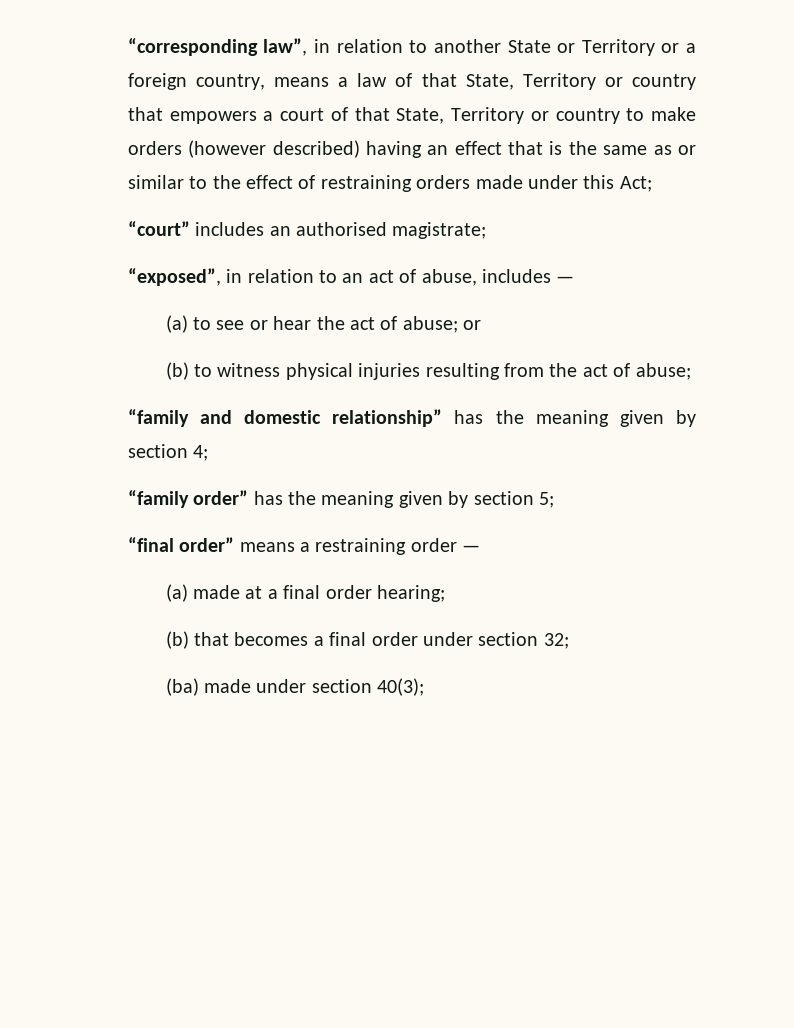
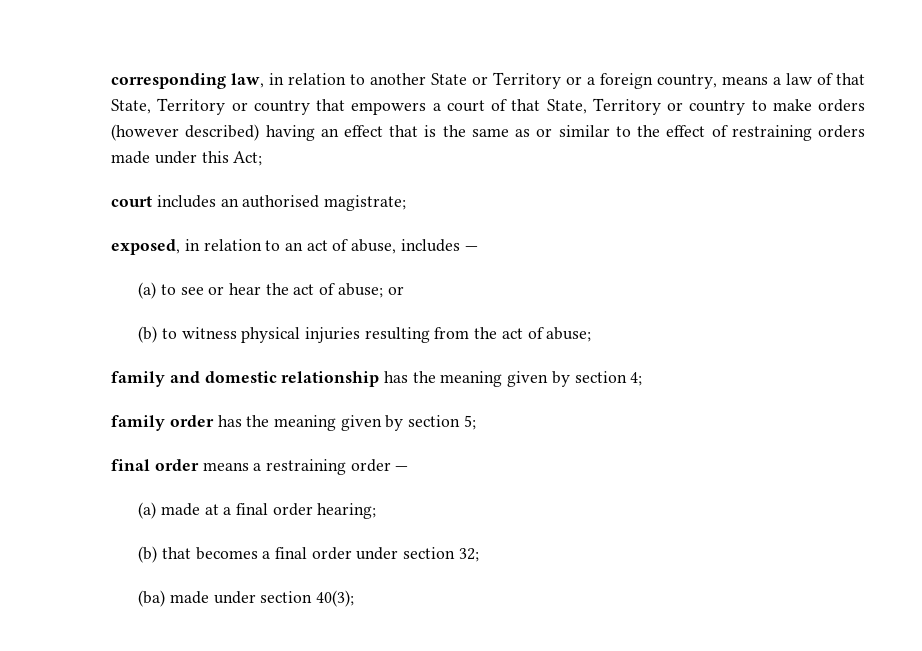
[127,38,308,56] “corresponding law”, -> [111,73,265,89] corresponding law,
[127,221,190,236] “court” -> [111,196,153,207] court
[127,268,221,286] “exposed”, -> [111,239,181,255] exposed,
[127,409,189,427] “family -> [111,371,166,387] family
[332,409,443,427] relationship” -> [281,371,380,387] relationship
[127,490,249,508] “family order” -> [111,415,214,431] family order
[127,537,235,552] “final order” -> [111,459,199,471] final order

